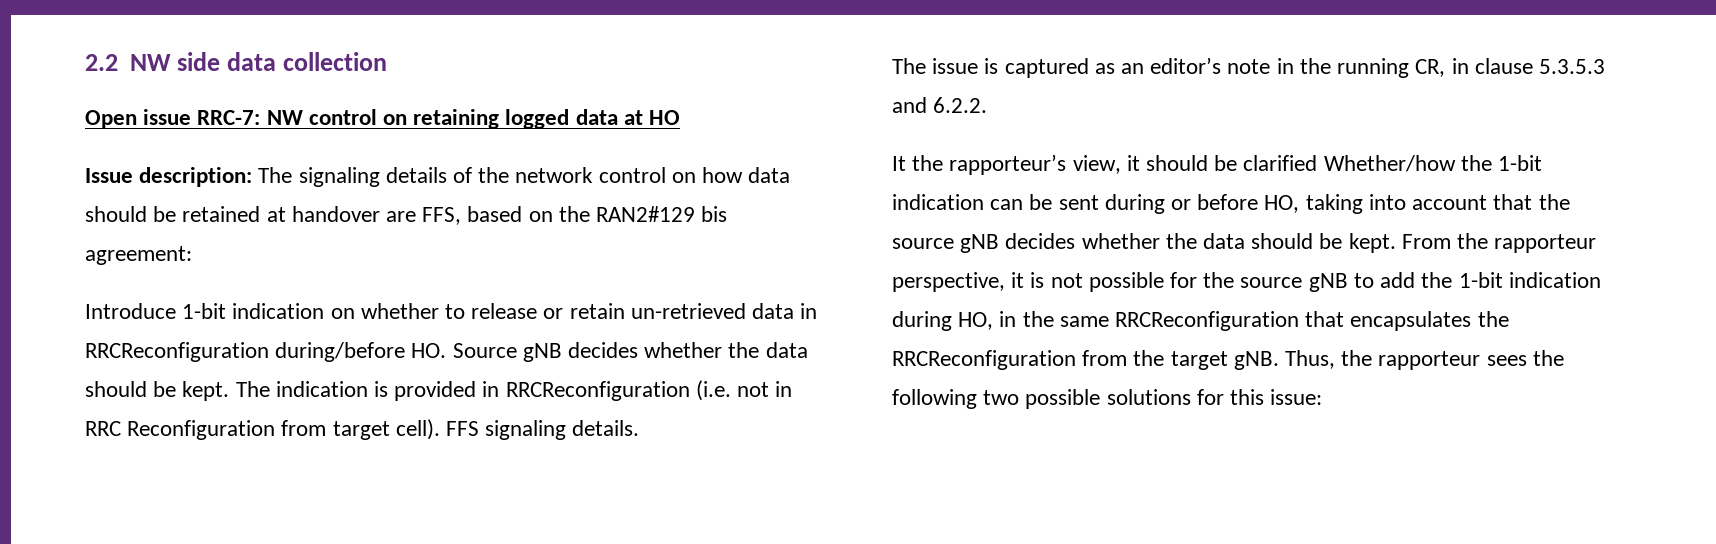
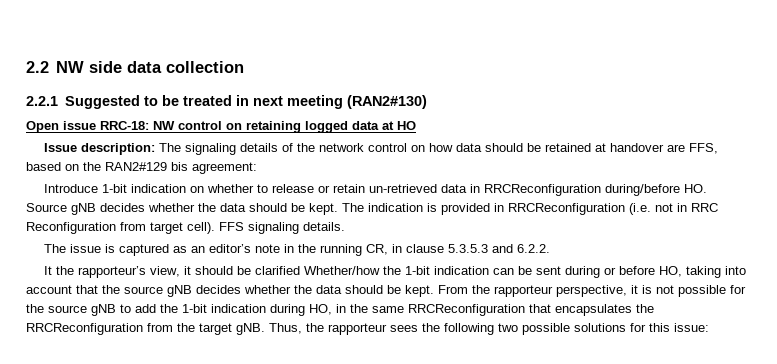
(388, 61) none -> [26,95,427,109] // 2.2.1 Suggested to be treated in next meeting (RAN2#130)
[197,110,261,125] RRC-7: -> [100,121,149,130] RRC-18:

